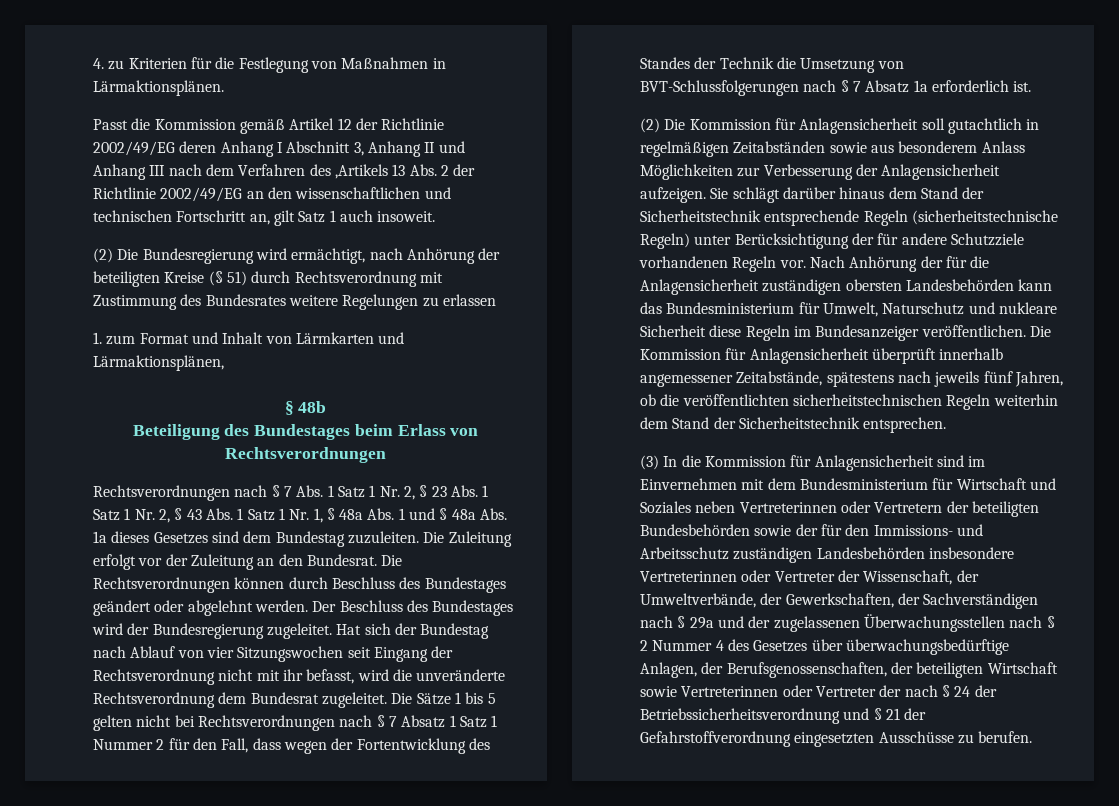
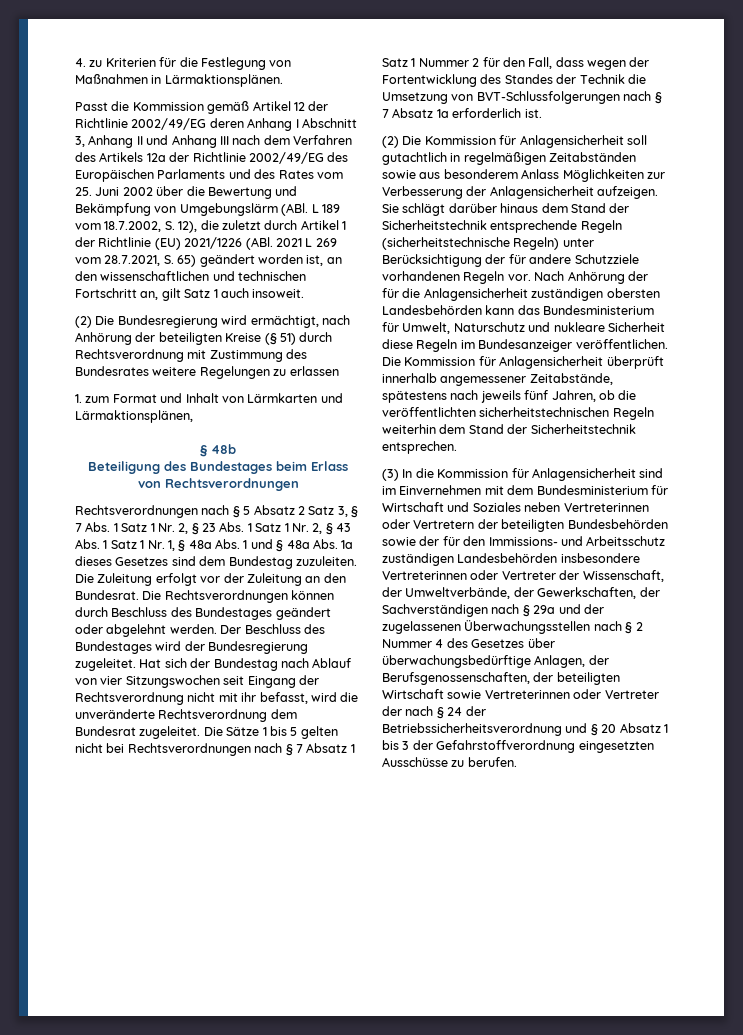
[334,164,476,179] [93,187,243,202] ,Artikels 13 Abs. 2 der Richtlinie 2002/49/EG -> [99,152,349,164] [75,169,343,182] [75,186,298,199] [75,203,340,216] [75,220,346,233] [75,237,337,250] [75,254,324,267] Artikels 12a der Richtlinie 2002/49/EG des Europäischen Parlaments und des Rates vom 25. Juni 2002 über die Bewertung und Bekämpfung von Umgebungslärm (ABl. L 189 vom 18.7.2002, S. 12), die zuletzt durch Artikel 1 der Richtlinie (EU) 2021/1226 (ABl. 2021 L 269 vom 28.7.2021, S. 65) geändert worden ist,
(280, 491) none -> [243,505,358,518] 5 Absatz 2 Satz 3, §
[885,708,900,720] 21 -> [601,723,668,733] [382,740,410,750] 20 Absatz 1 bis 3

